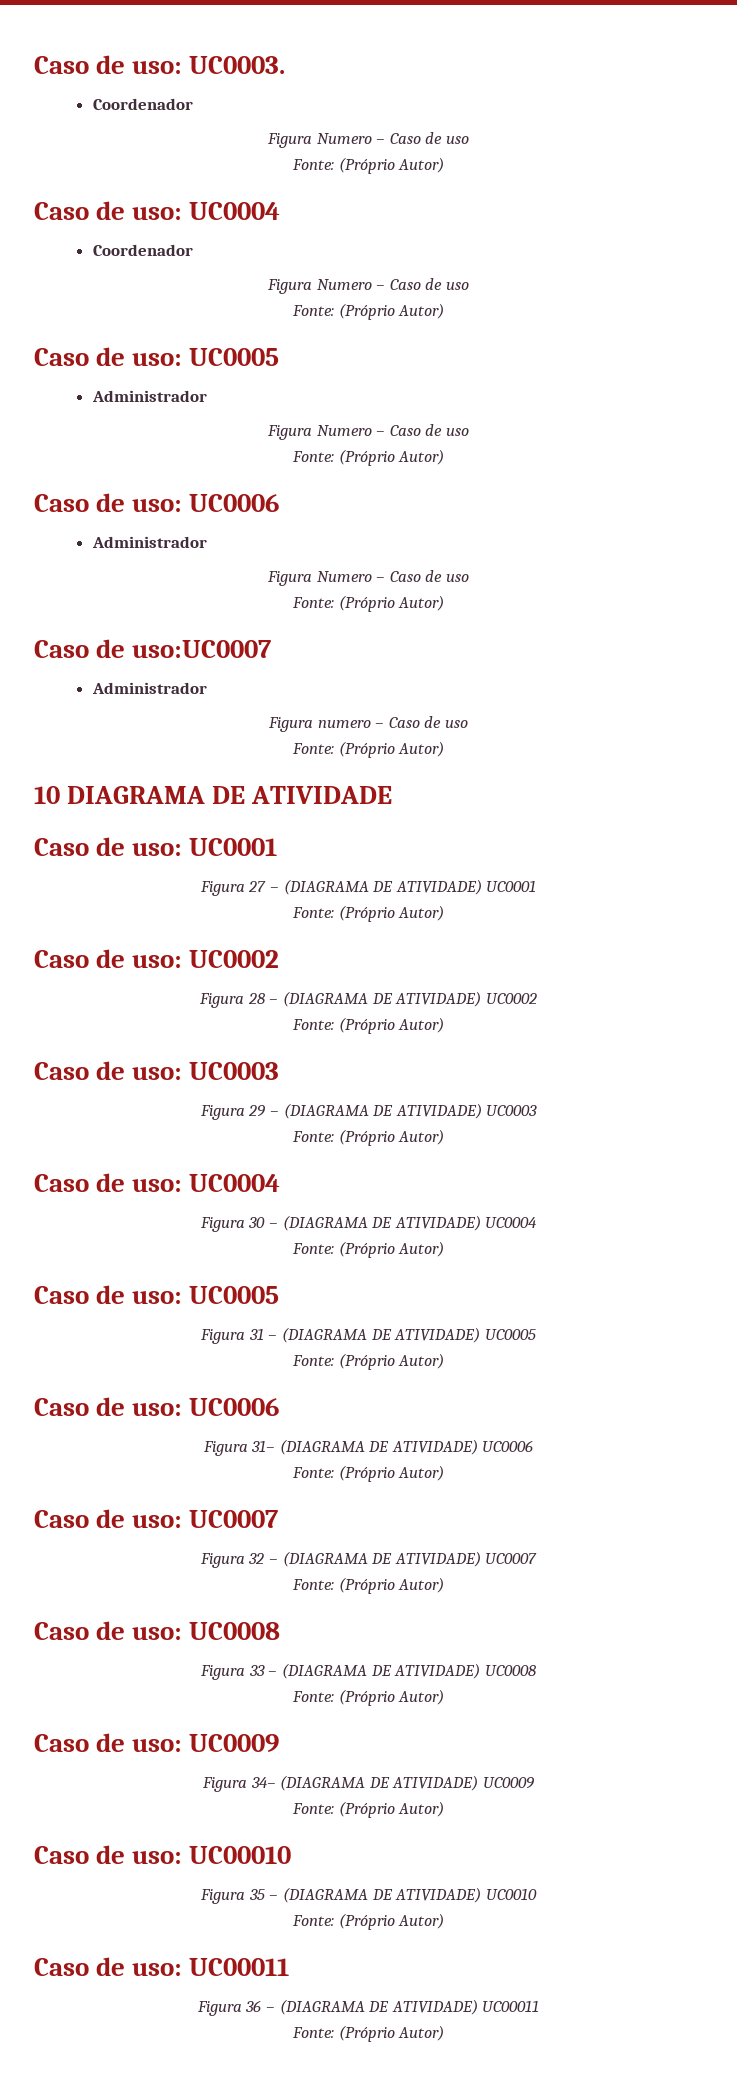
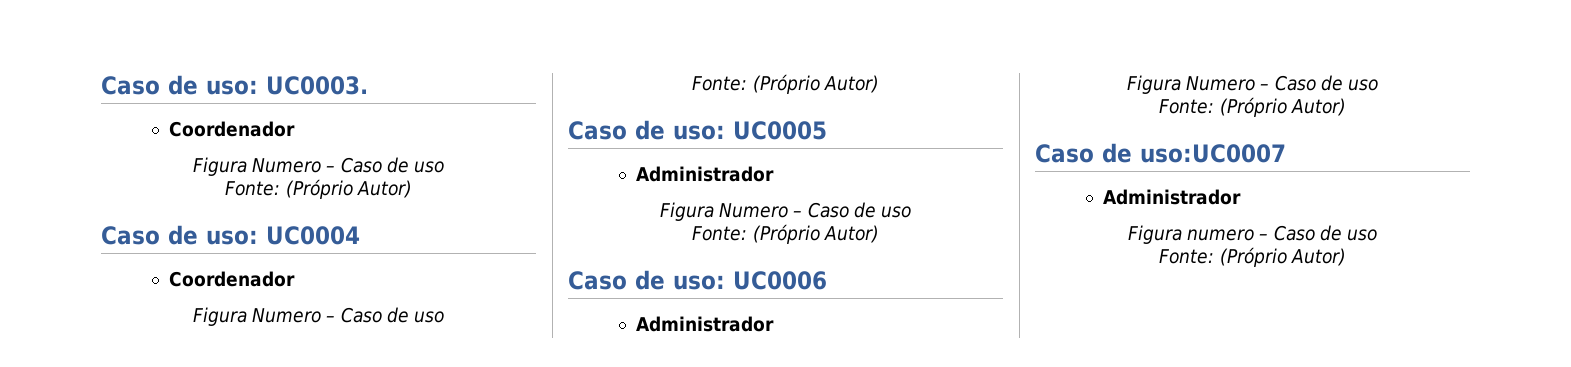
[34,786,393,804] [34,837,278,856] [199,879,537,896] [291,905,445,922] [34,949,280,968] [199,991,537,1008] [291,1017,445,1034] [34,1061,280,1080] [199,1103,538,1120] [291,1129,445,1146] [34,1173,281,1192] [199,1215,538,1232] [291,1241,445,1258] [34,1285,280,1304] [200,1327,536,1344] [291,1353,445,1370] [34,1397,281,1416] [202,1439,534,1456] [291,1465,445,1482] [34,1509,280,1528] [199,1551,538,1568] [291,1577,445,1594] [34,1621,281,1640] [200,1663,536,1680] [291,1689,445,1706] [34,1733,280,1752] [202,1775,534,1792] [291,1801,445,1818] [34,1845,292,1864] [200,1887,537,1904] [291,1913,445,1930] [34,1957,290,1976] [196,1999,540,2016] [291,2025,445,2042] // 10 DIAGRAMA DE ATIVIDADE // Caso de uso: UC0001 // Figura 27 – (DIAGRAMA DE ATIVIDADE) UC0001 // Fonte: (Próprio Autor) // Caso de uso: UC0002 // Figura 28 – (DIAGRAMA DE ATIVIDADE) UC0002 // Fonte: (Próprio Autor) // Caso de uso: UC0003 // Figura 29 – (DIAGRAMA DE ATIVIDADE) UC0003 // Fonte: (Próprio Autor) // Caso de uso: UC0004 // Figura 30 – (DIAGRAMA DE ATIVIDADE) UC0004 // Fonte: (Próprio Autor) // Caso de uso: UC0005 // Figura 31 – (DIAGRAMA DE ATIVIDADE) UC0005 // Fonte: (Próprio Autor) // Caso de uso: UC0006 // Figura 31– (DIAGRAMA DE ATIVIDADE) UC0006 // Fonte: (Próprio Autor) // Caso de uso: UC0007 // Figura 32 – (DIAGRAMA DE ATIVIDADE) UC0007 // Fonte: (Próprio Autor) // Caso de uso: UC0008 // Figura 33 – (DIAGRAMA DE ATIVIDADE) UC0008 // Fonte: (Próprio Autor) // Caso de uso: UC0009 // Figura 34– (DIAGRAMA DE ATIVIDADE) UC0009 // Fonte: (Próprio Autor) // Caso de uso: UC00010 // Figura 35 – (DIAGRAMA DE ATIVIDADE) UC0010 // Fonte: (Próprio Autor) // Caso de uso: UC00011 // Figura 36 – (DIAGRAMA DE ATIVIDADE) UC00011 // Fonte: (Próprio Autor) -> (1346, 257) none

